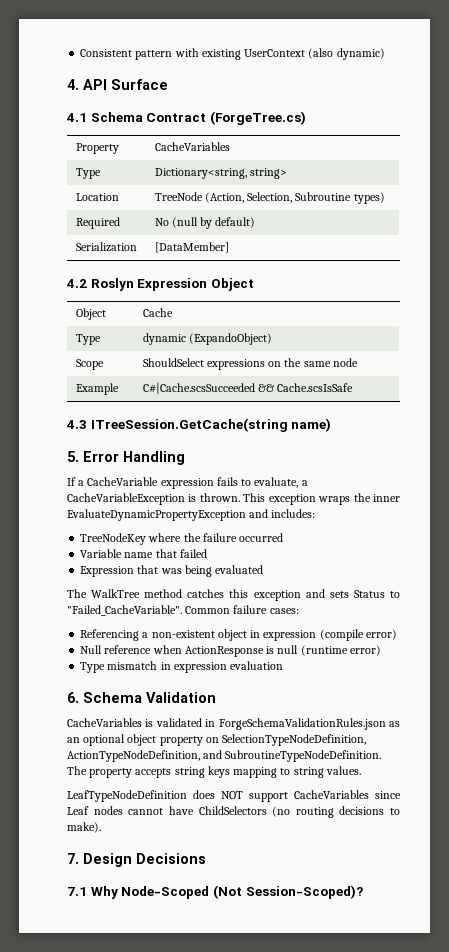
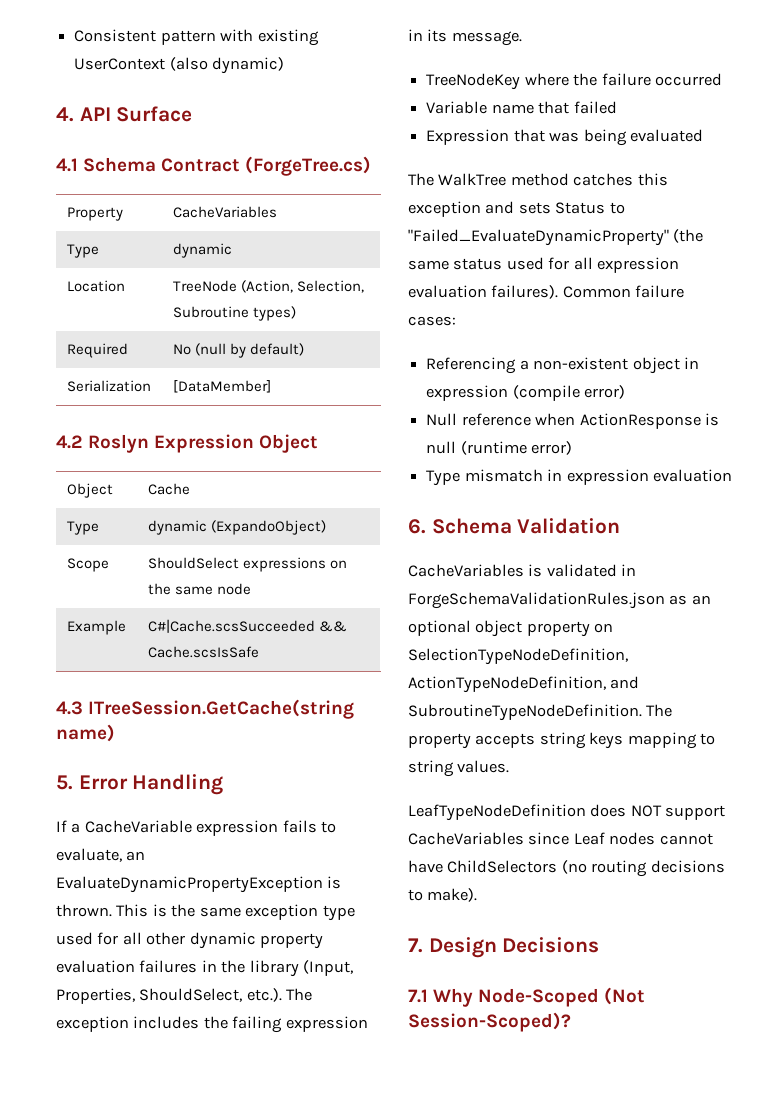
[154,168,287,179] Dictionary<string, string> -> [172,243,232,258] dynamic
[301,480,308,486] [67,493,185,505] a CacheVariableException -> [126,851,146,861] [56,876,323,893] an EvaluateDynamicPropertyException
[268,493,400,505] [67,509,316,521] exception wraps the inner EvaluateDynamicPropertyException and includes: -> [152,904,355,921] [56,932,324,949] [56,960,354,977] [56,988,313,1004] [56,1016,368,1033] [408,29,522,46] is the same exception type used for all other dynamic property evaluation failures in the library (Input, Properties, ShouldSelect, etc.). The exception includes the failing expression in its message.
[67,605,182,616] "Failed_CacheVariable". -> [408,229,704,246] [408,257,680,273] [408,285,559,299] "Failed_EvaluateDynamicProperty" (the same status used for all expression evaluation failures).

